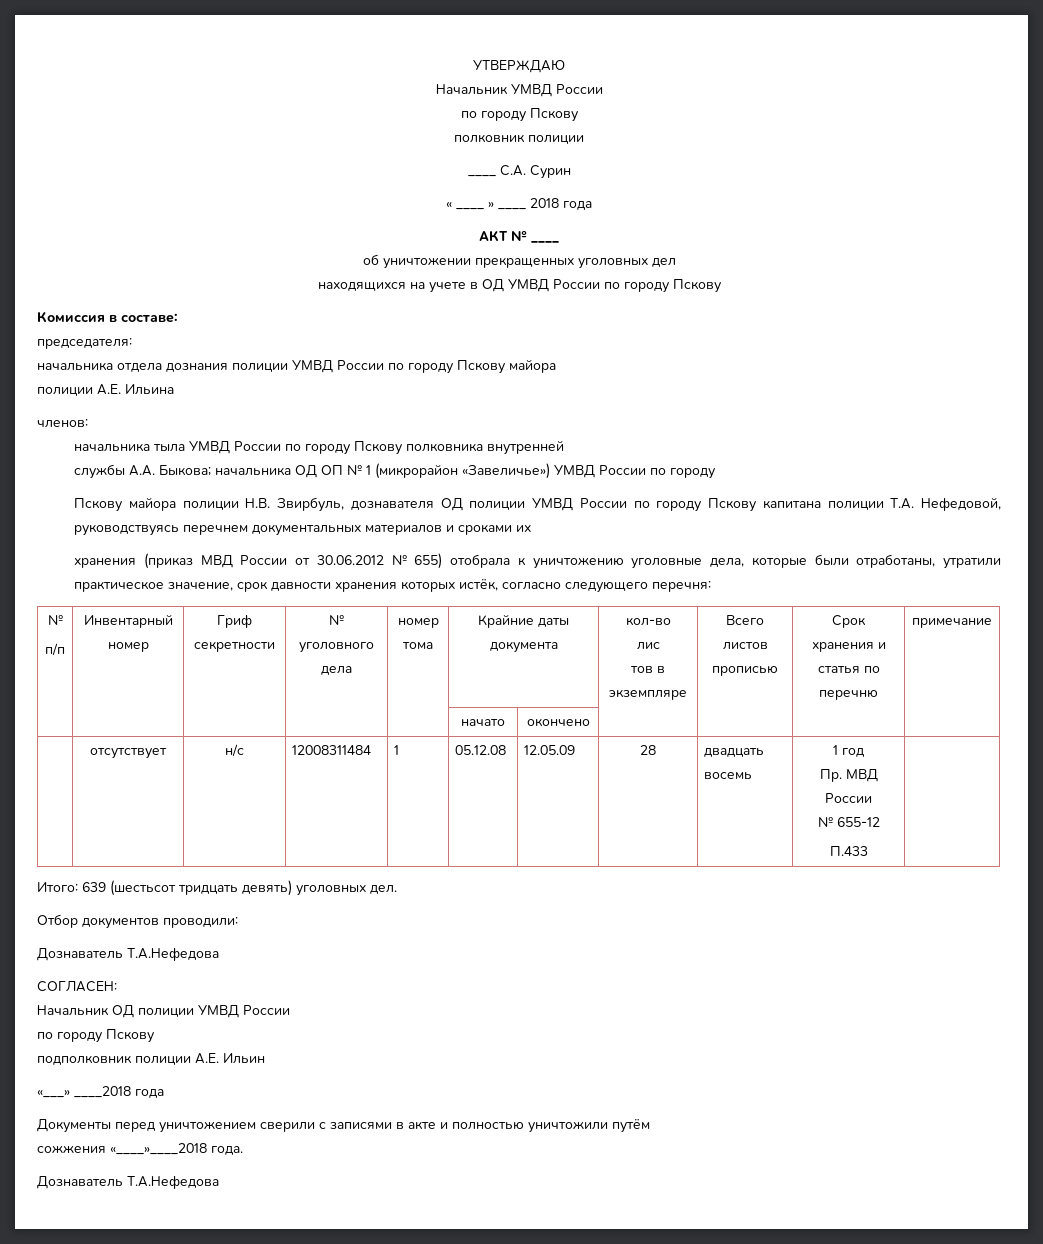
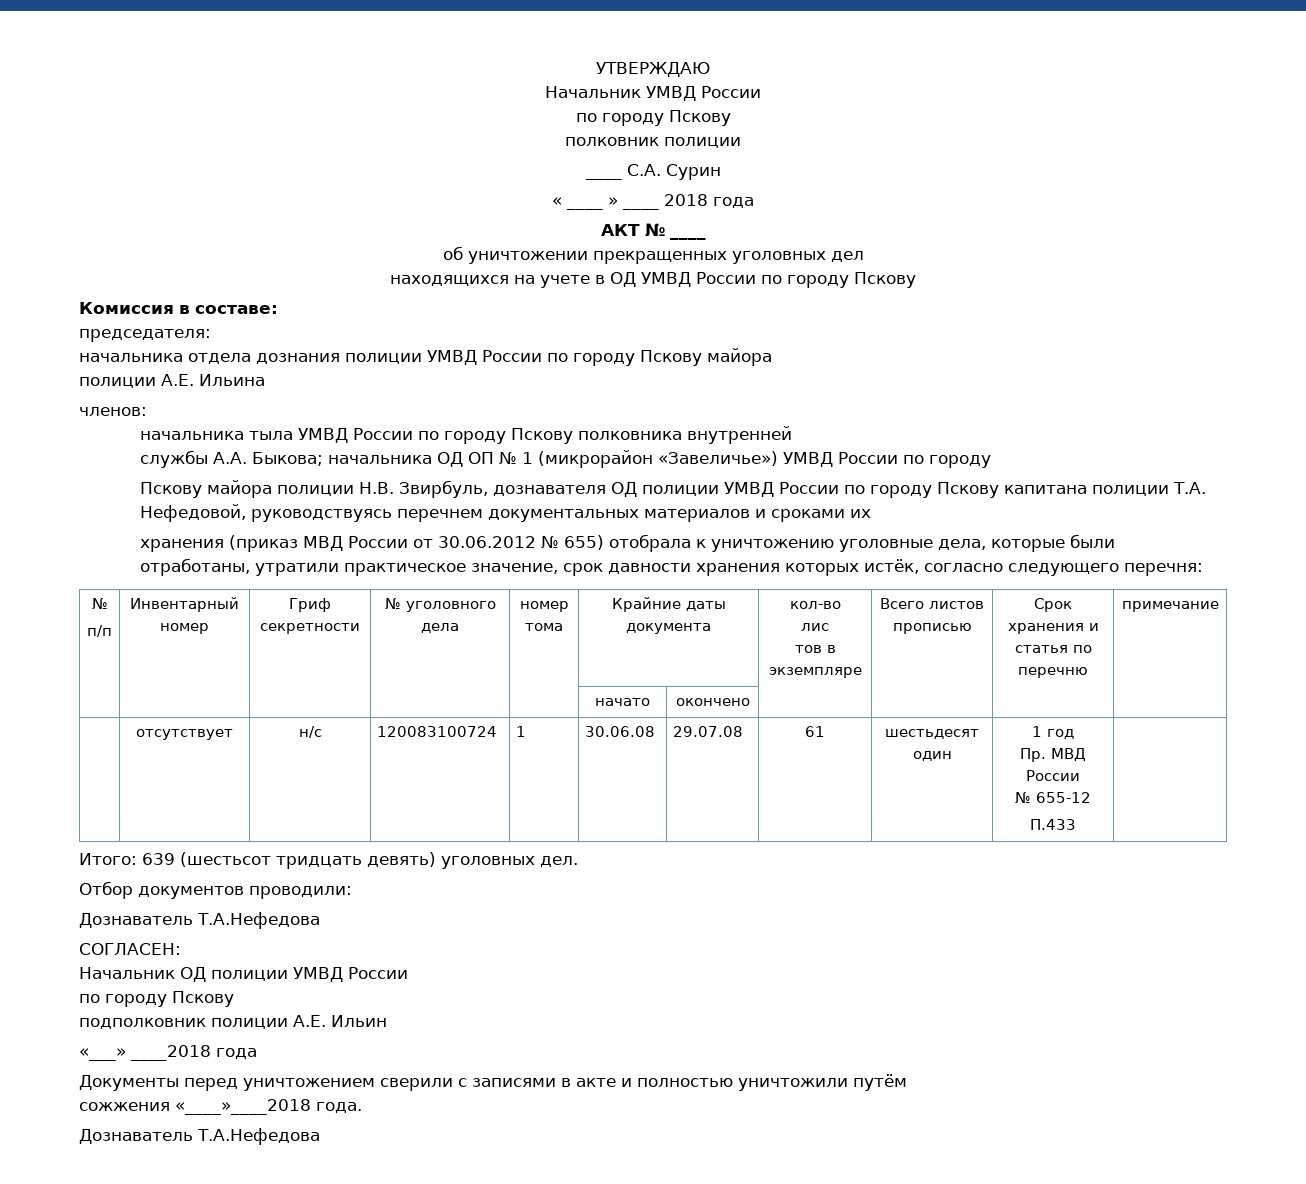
[292,745,372,755] [394,745,400,755] [455,745,507,755] [524,745,576,755] [640,745,656,755] [704,748,765,757] [704,772,753,779] 12008311484 | 1 | 05.12.08 | 12.05.09 | 28 | двадцать восемь -> [377,726,498,737] [516,726,527,737] [585,726,656,737] [673,726,744,737] [805,726,825,737] [885,729,979,739] [912,751,952,761] 120083100724 | 1 | 30.06.08 | 29.07.08 | 61 | шестьдесят один

